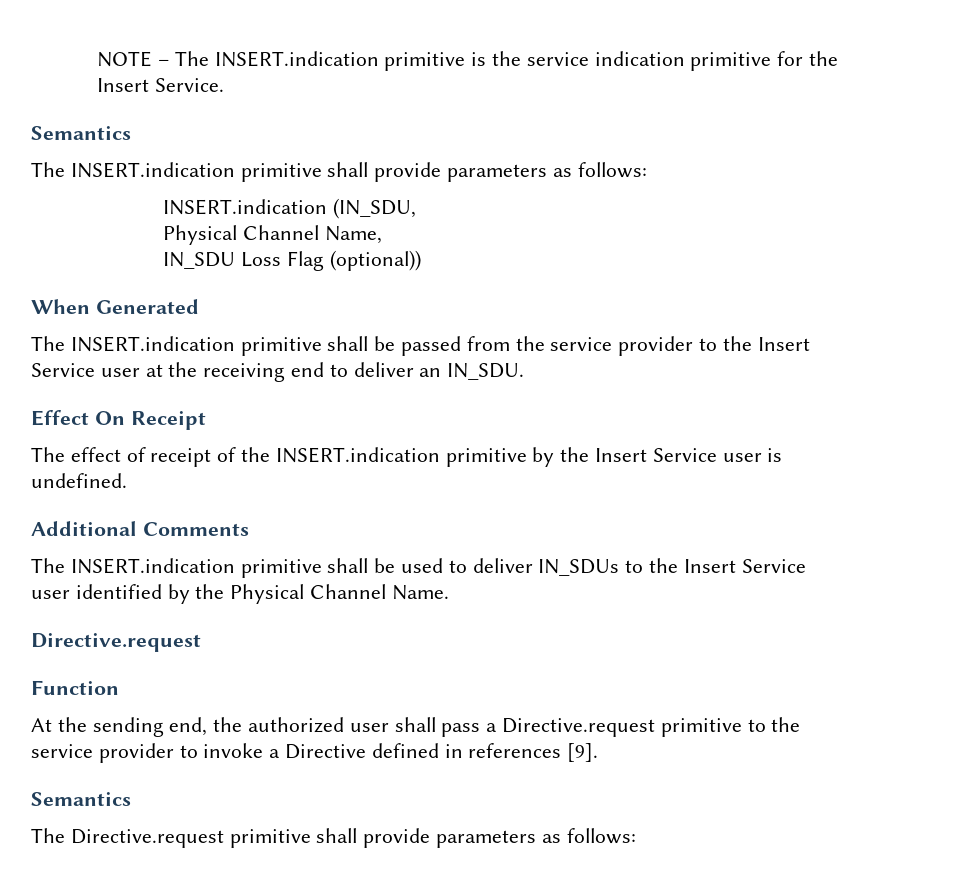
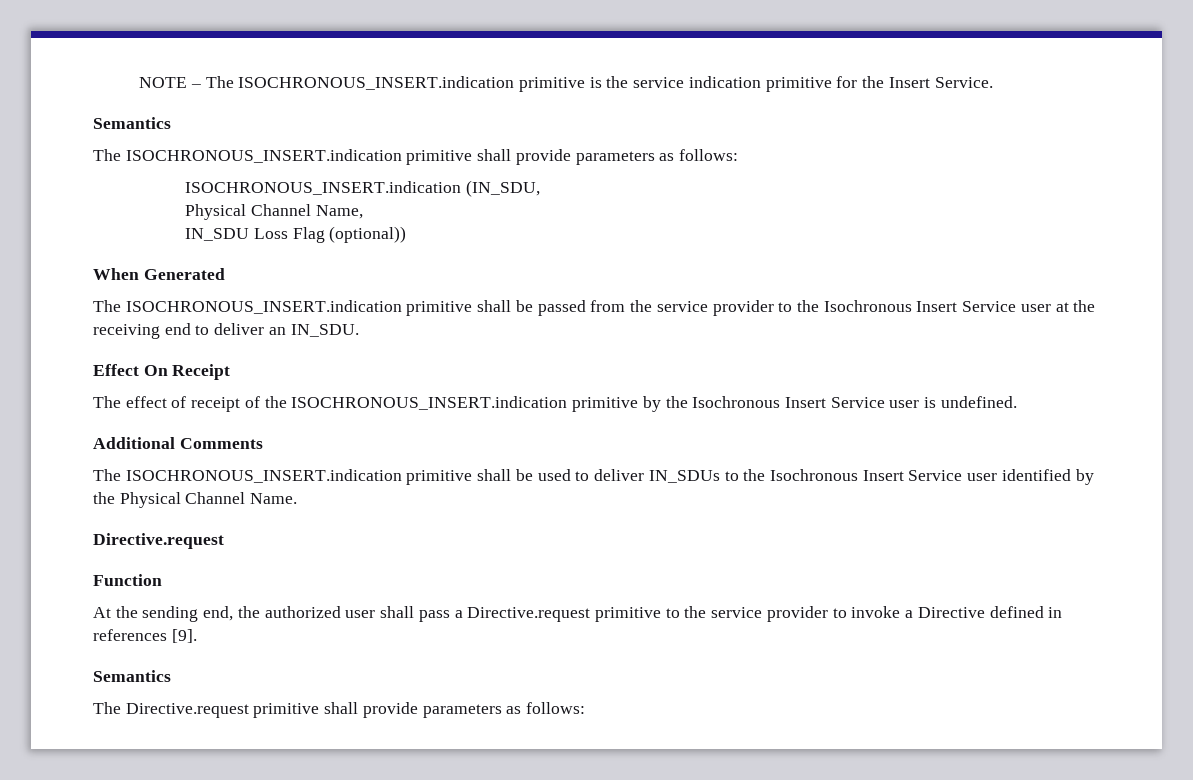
[214,51,379,67] INSERT.indication -> [238,76,515,90] ISOCHRONOUS_INSERT.indication
[70,162,235,178] INSERT.indication -> [125,149,402,163] ISOCHRONOUS_INSERT.indication
[163,199,328,215] INSERT.indication -> [185,181,462,195] ISOCHRONOUS_INSERT.indication
[70,336,235,352] INSERT.indication -> [125,300,402,314] ISOCHRONOUS_INSERT.indication
(752, 343) none -> [823,300,912,312] Isochronous
[275,447,440,463] INSERT.indication -> [291,396,568,410] ISOCHRONOUS_INSERT.indication
(590, 454) none -> [692,396,781,408] Isochronous
[70,558,235,574] INSERT.indication -> [125,469,402,483] ISOCHRONOUS_INSERT.indication
(679, 565) none -> [769,469,858,481] Isochronous

